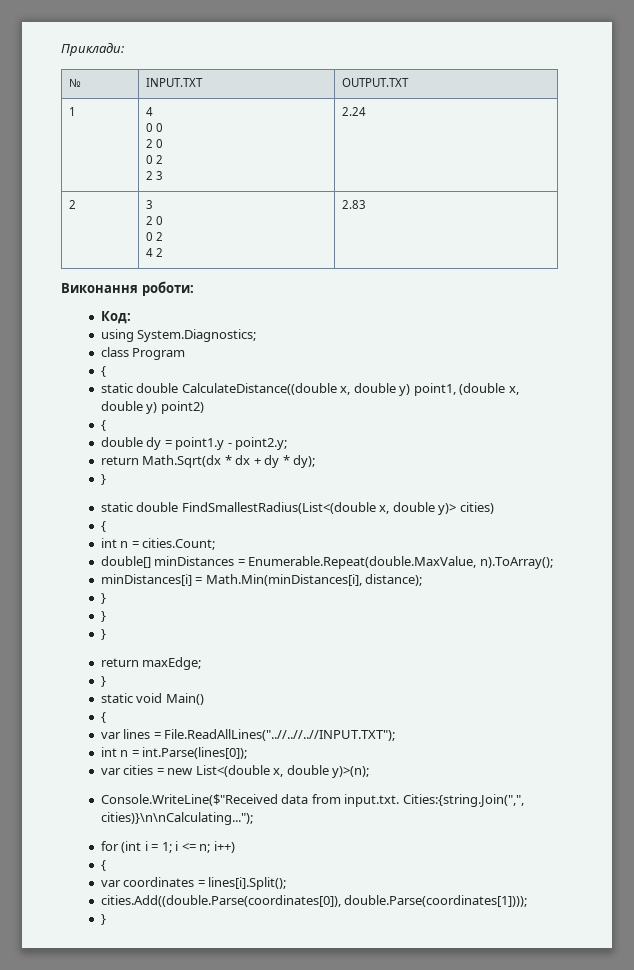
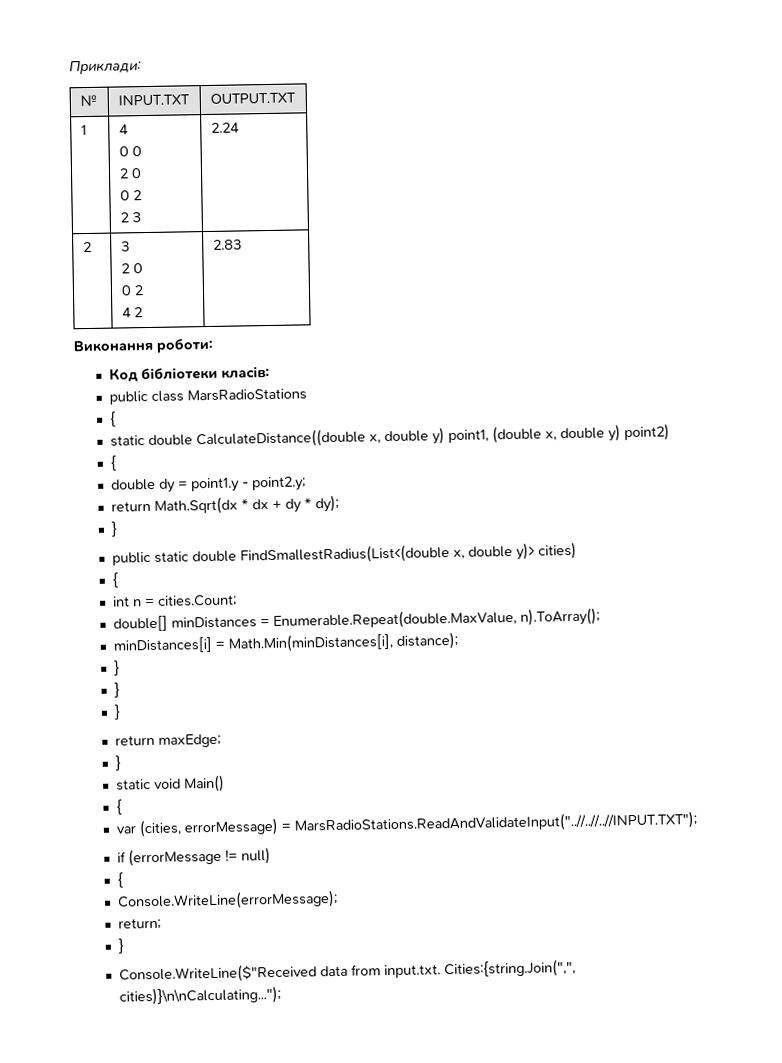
[100,311,131,324] [100,329,257,342] [100,347,186,360] Код: // using System.Diagnostics; // class Program -> [108,365,270,383] [108,388,307,405] Код бібліотеки класів: // public class MarsRadioStations
(106, 479) none -> [111,551,151,566] public
[123,729,396,741] [100,747,248,759] [100,765,370,778] lines = File.ReadAllLines("..//..//..//INPUT.TXT"); // int n = int.Parse(lines[0]); // var cities = new List<(double x, double y)>(n); -> [138,810,697,838] [116,847,271,867] [116,872,124,888] [116,889,338,911] [117,917,161,930] [117,938,124,954] (cities, errorMessage) = MarsRadioStations.ReadAndValidateInput("..//..//..//INPUT.TXT"); // if (errorMessage != null) // { // Console.WriteLine(errorMessage); // return; // }
[100,841,235,853] [100,860,106,871] [100,877,287,890] [100,895,528,907] [100,914,106,925] // for (int i = 1; i <= n; i++) // { // var coordinates = lines[i].Split(); // cities.Add((double.Parse(coordinates[0]), double.Parse(coordinates[1]))); // } -> (281, 995) none

